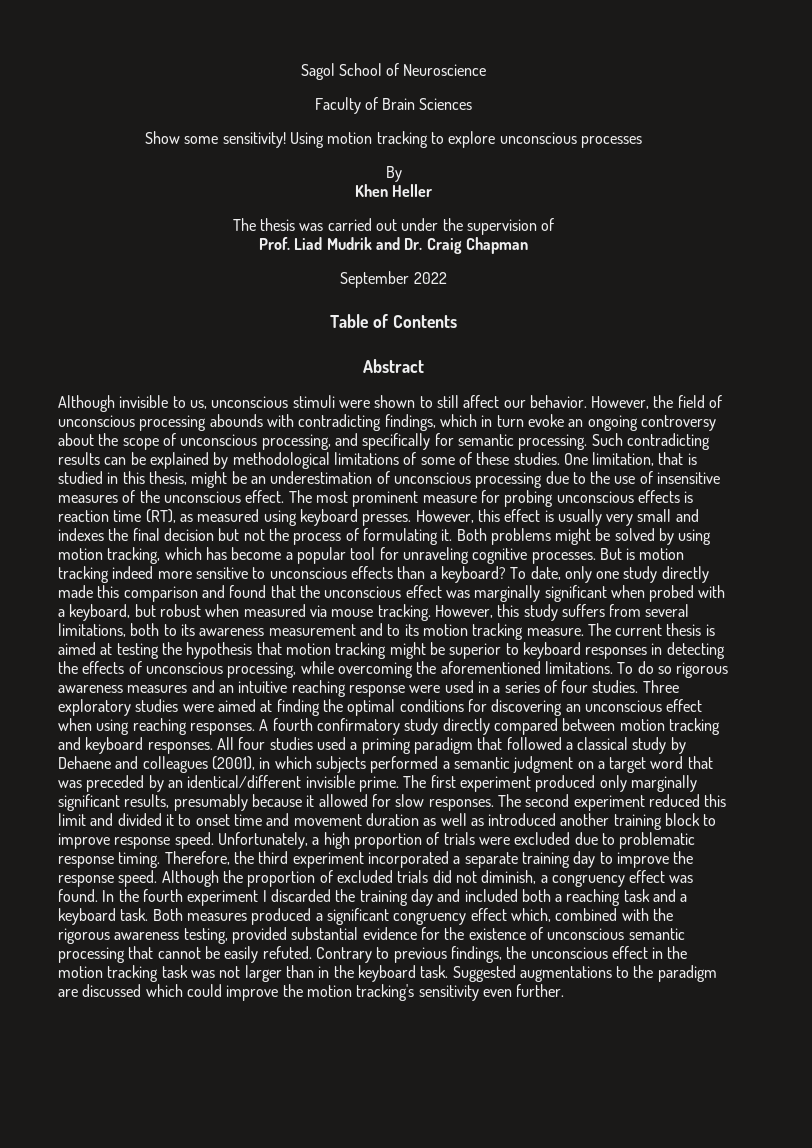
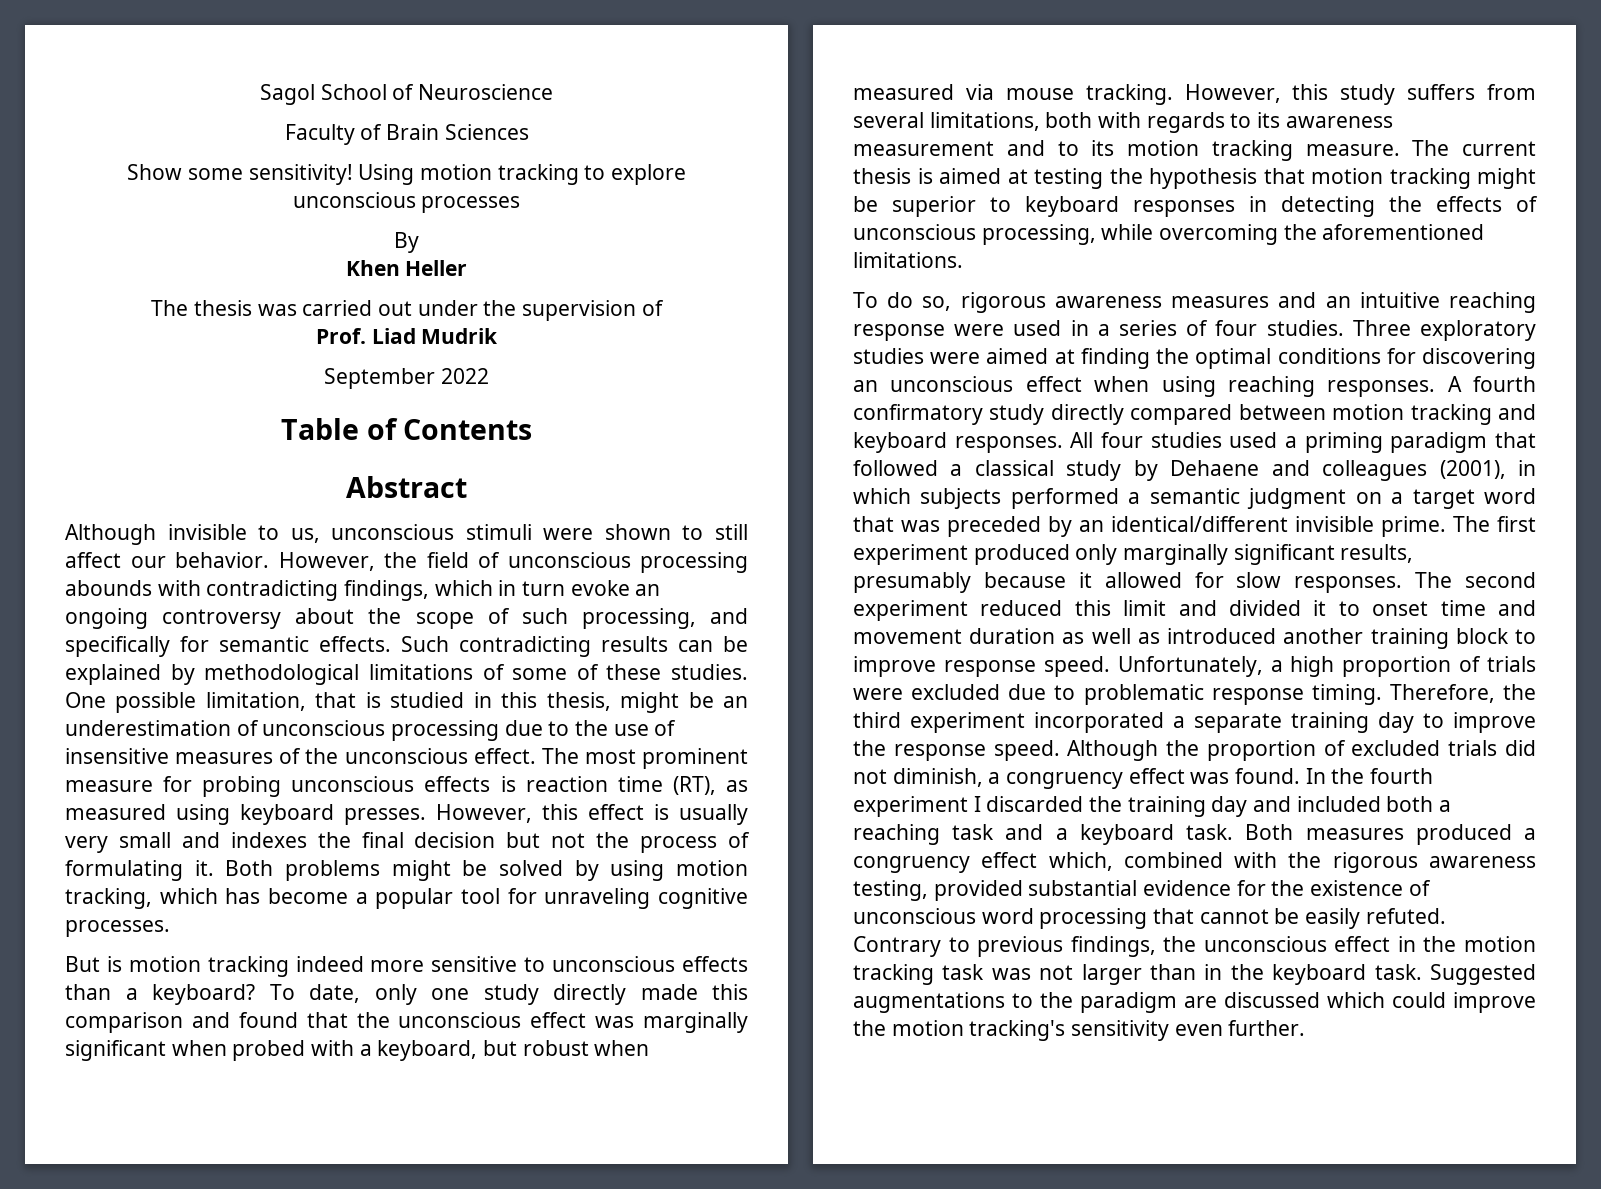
[376,237,528,254] and Dr. Craig Chapman -> (499, 336) none
[180,434,258,446] unconscious -> [521,608,568,624] such
[518,434,588,450] processing. -> [319,636,391,652] effects.
(588, 459) none -> [115,692,197,713] possible
(596, 558) none -> (170, 928) //
(160, 629) none -> [1098,112,1225,133] with regards
(613, 667) none -> (963, 260) //
[657,666,672,674] so -> [922,296,952,311] so,
[326,908,389,925] significant -> (1536, 834) none
[628,928,685,940] semantic -> [981,908,1034,924] word

